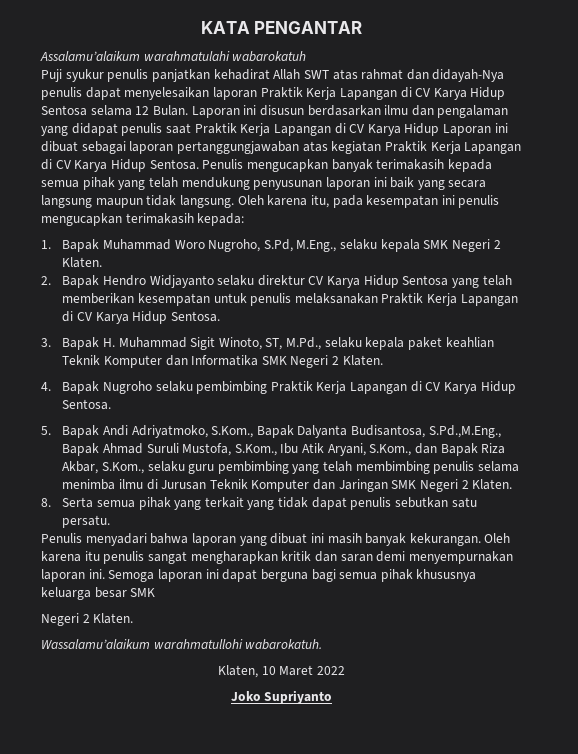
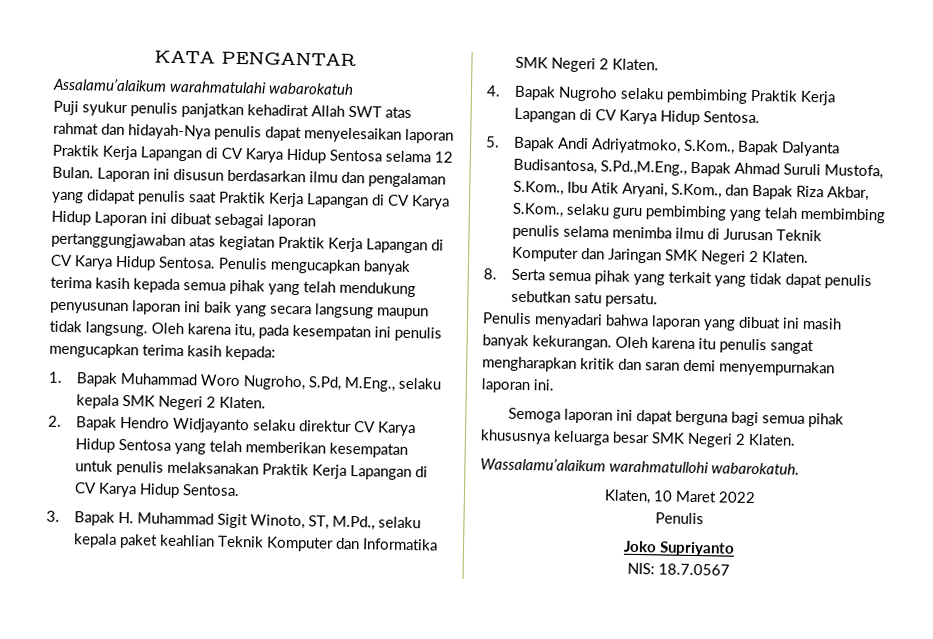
[432,69,505,82] didayah-Nya -> [128,124,211,140] hidayah-Nya
[376,159,445,170] terimakasih -> [50,276,130,290] terima kasih
[125,213,194,224] terimakasih -> [142,344,222,357] terima kasih
(105, 574) none -> (554, 385) //
(156, 592) // -> (685, 438) none
(345, 670) none -> [655,512,704,525] // Penulis
(333, 697) none -> [627,562,730,576] // NIS: 18.7.0567

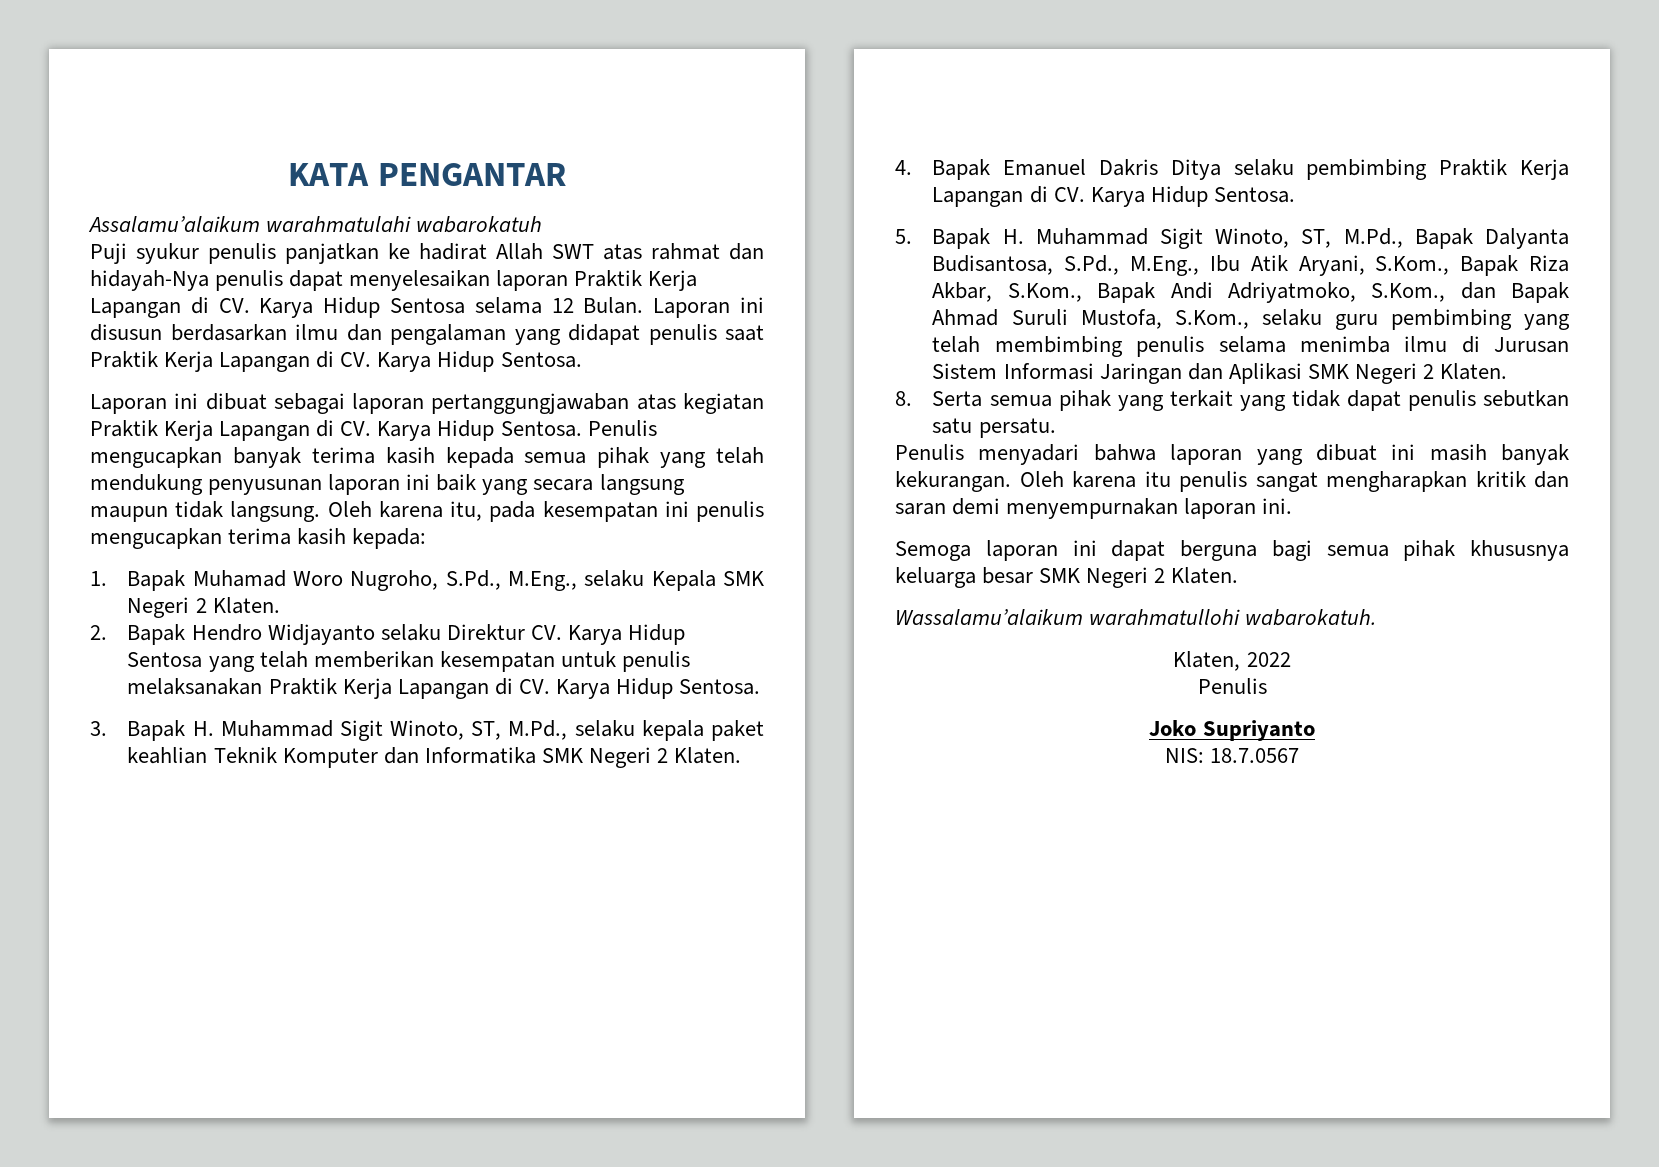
[247,104,309,117] kehadirat -> [388,243,487,260] ke hadirat
[221,147,243,160] CV -> [218,298,250,313] CV.
[387,194,450,210] [51,210,91,226] CV Karya Hidup -> [340,351,582,372] CV. Karya Hidup Sentosa. //
[50,254,73,267] CV -> [340,421,372,436] CV.
[119,372,198,386] Muhammad -> [192,570,286,587] Muhamad
[307,376,341,391] S.Pd, -> [445,570,501,590] S.Pd.,
[75,394,119,409] kepala -> [651,570,716,591] Kepala
[298,420,376,433] direktur CV -> [446,624,562,640] Direktur CV.
[73,482,97,494] CV -> [518,679,550,694] CV.
[557,86,618,102] Nugroho -> [1003,159,1221,180] Emanuel Dakris Ditya
[594,109,617,121] CV -> [1053,187,1085,202] CV.
[556,137,840,157] [512,158,687,176] Andi Adriyatmoko, S.Kom., Bapak Dalyanta Budisantosa, S.Pd.,M.Eng., -> [1002,228,1569,249] [932,255,1569,276] [932,282,1496,303] H. Muhammad Sigit Winoto, ST, M.Pd., Bapak Dalyanta Budisantosa, S.Pd., M.Eng., Ibu Atik Aryani, S.Kom., Bapak Riza Akbar, S.Kom., Bapak Andi Adriyatmoko, S.Kom., dan
[566,181,869,201] [511,202,564,218] Ibu Atik Aryani, S.Kom., dan Bapak Riza Akbar, S.Kom., -> (1249, 319) none
[775,229,822,242] [511,246,662,264] Teknik Komputer dan Jaringan -> [932,363,1302,384] Sistem Informasi Jaringan dan Aplikasi
[653,490,717,503] 10 Maret -> (1241, 661) none

